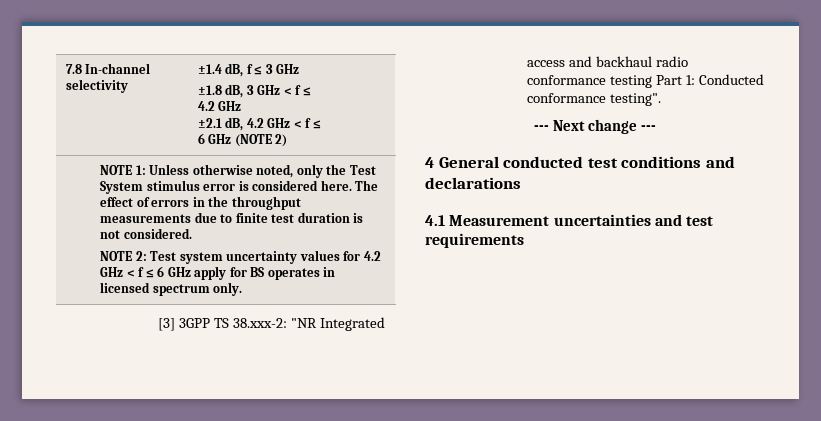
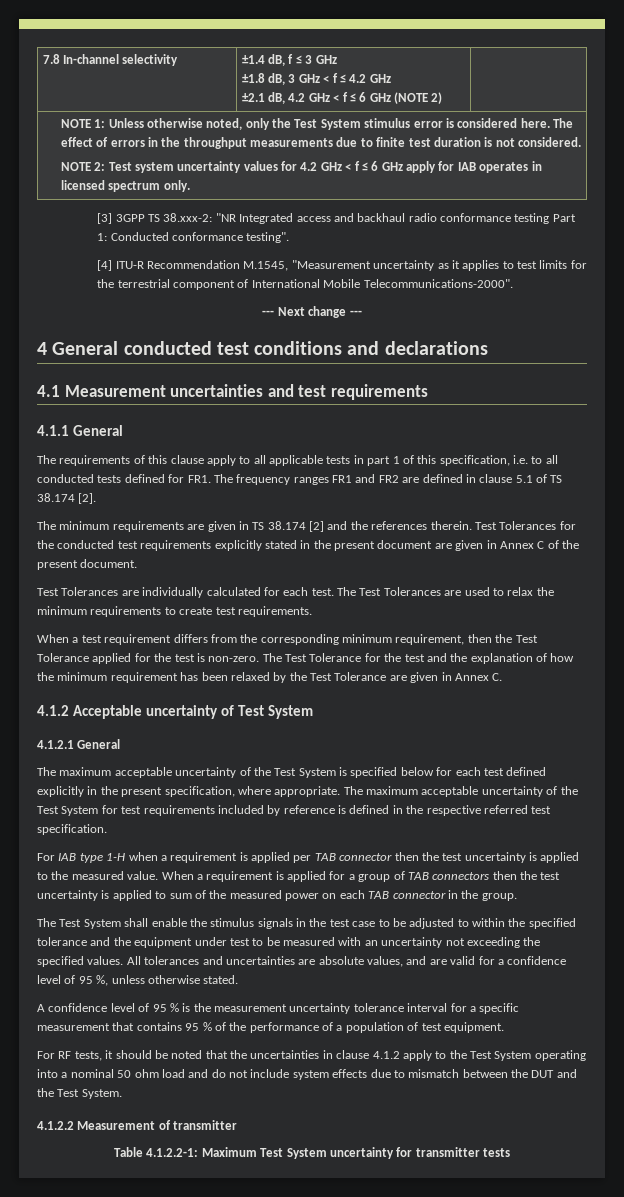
[250,267,265,277] BS -> [457,162,476,171] IAB
(661, 99) none -> [97,260,587,271] [97,279,513,290] // [4] ITU-R Recommendation M.1545, "Measurement uncertainty as it applies to test limits for the terrestrial component of International Mobile Telecommunications-2000".
(524, 240) none -> [37,425,123,436] [37,455,558,466] [37,474,563,485] [37,493,97,504] [37,521,576,532] [37,540,579,551] [37,559,138,570] [37,587,554,598] [37,606,312,617] [37,634,538,645] [37,653,575,664] [37,672,503,683] [37,705,313,719] [37,739,121,749] [37,767,547,778] [37,786,578,797] [37,805,552,816] [37,824,107,835] [37,852,580,863] [37,871,561,882] [37,890,517,901] [37,918,576,929] [37,937,541,948] [37,956,567,967] [37,975,239,986] [37,1003,520,1014] [37,1022,504,1033] [37,1050,586,1061] [37,1069,577,1080] [37,1088,122,1099] [37,1120,238,1130] [114,1147,510,1159] // 4.1.1 General // The requirements of this clause apply to all applicable tests in part 1 of this specification, i.e. to all conducted tests defined for FR1. The frequency ranges FR1 and FR2 are defined in clause 5.1 of TS 38.174 [2]. // The minimum requirements are given in TS 38.174 [2] and the references therein. Test Tolerances for the conducted test requirements explicitly stated in the present document are given in Annex C of the present document. // Test Tolerances are individually calculated for each test. The Test Tolerances are used to relax the minimum requirements to create test requirements. // When a test requirement differs from the corresponding minimum requirement, then the Test Tolerance applied for the test is non-zero. The Test Tolerance for the test and the explanation of how the minimum requirement has been relaxed by the Test Tolerance are given in Annex C. // 4.1.2 Acceptable uncertainty of Test System // 4.1.2.1 General // The maximum acceptable uncertainty of the Test System is specified below for each test defined explicitly in the present specification, where appropriate. The maximum acceptable uncertainty of the Test System for test requirements included by reference is defined in the respective referred test specification. // For IAB type 1-H when a requirement is applied per TAB connector then the test uncertainty is applied to the measured value. When a requirement is applied for a group of TAB connectors then the test uncertainty is applied to sum of the measured power on each TAB connector in the group. // The Test System shall enable the stimulus signals in the test case to be adjusted to within the specified tolerance and the equipment under test to be measured with an uncertainty not exceeding the specified values. All tolerances and uncertainties are absolute values, and are valid for a confidence level of 95 %, unless otherwise stated. // A confidence level of 95 % is the measurement uncertainty tolerance interval for a specific measurement that contains 95 % of the performance of a population of test equipment. // For RF tests, it should be noted that the uncertainties in clause 4.1.2 apply to the Test System operating into a nominal 50 ohm load and do not include system effects due to mismatch between the DUT and the Test System. // 4.1.2.2 Measurement of transmitter // Table 4.1.2.2-1: Maximum Test System uncertainty for transmitter tests

